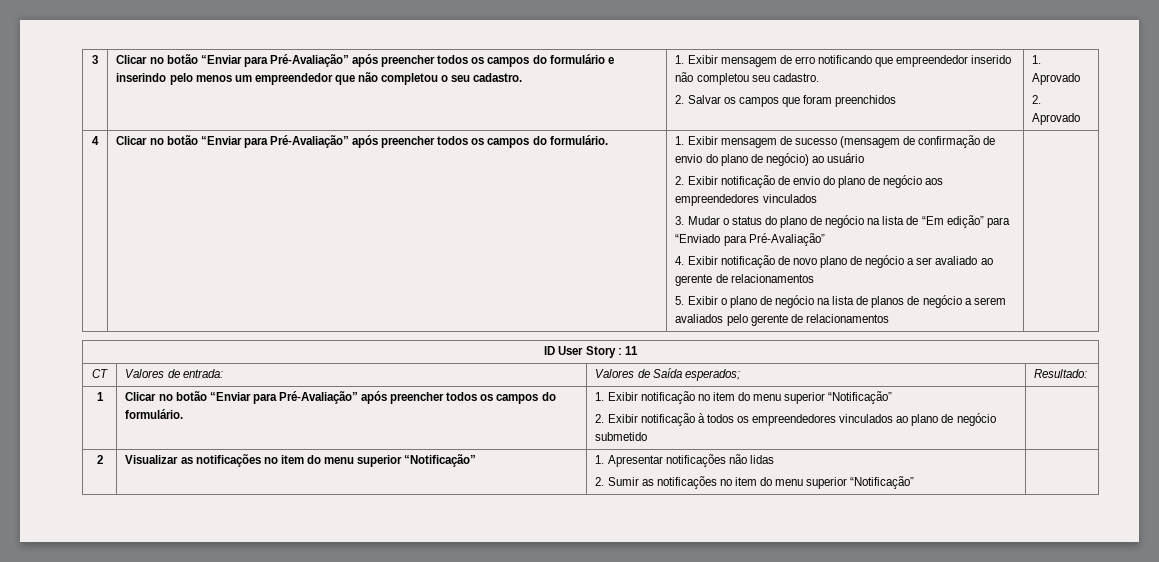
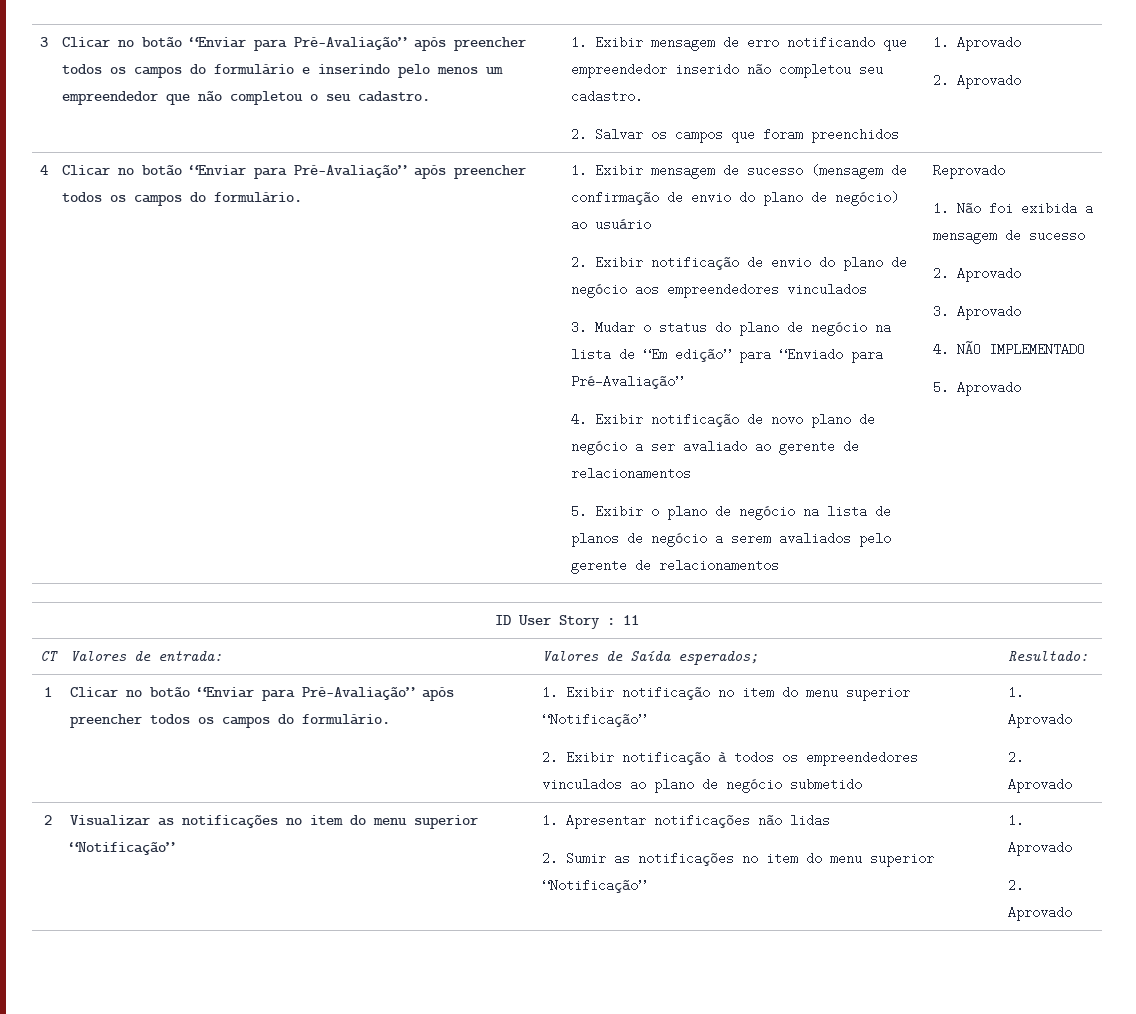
(889, 318) none -> [933,164,1006,179] [933,202,1094,215] [933,229,1086,244] [933,267,1022,282] [933,305,1022,320] [933,341,1086,356] [933,381,1022,396] Reprovado // 1. Não foi exibida a mensagem de sucesso // 2. Aprovado // 3. Aprovado // 4. NÃO IMPLEMENTADO // 5. Aprovado
(648, 436) none -> [1008,686,1025,699] [1008,713,1073,728] [1008,751,1025,764] [1008,778,1073,793] 1. Aprovado // 2. Aprovado
(915, 482) none -> [1008,814,1025,827] [1008,841,1073,856] [1008,879,1025,892] [1008,906,1073,921] 1. Aprovado // 2. Aprovado

